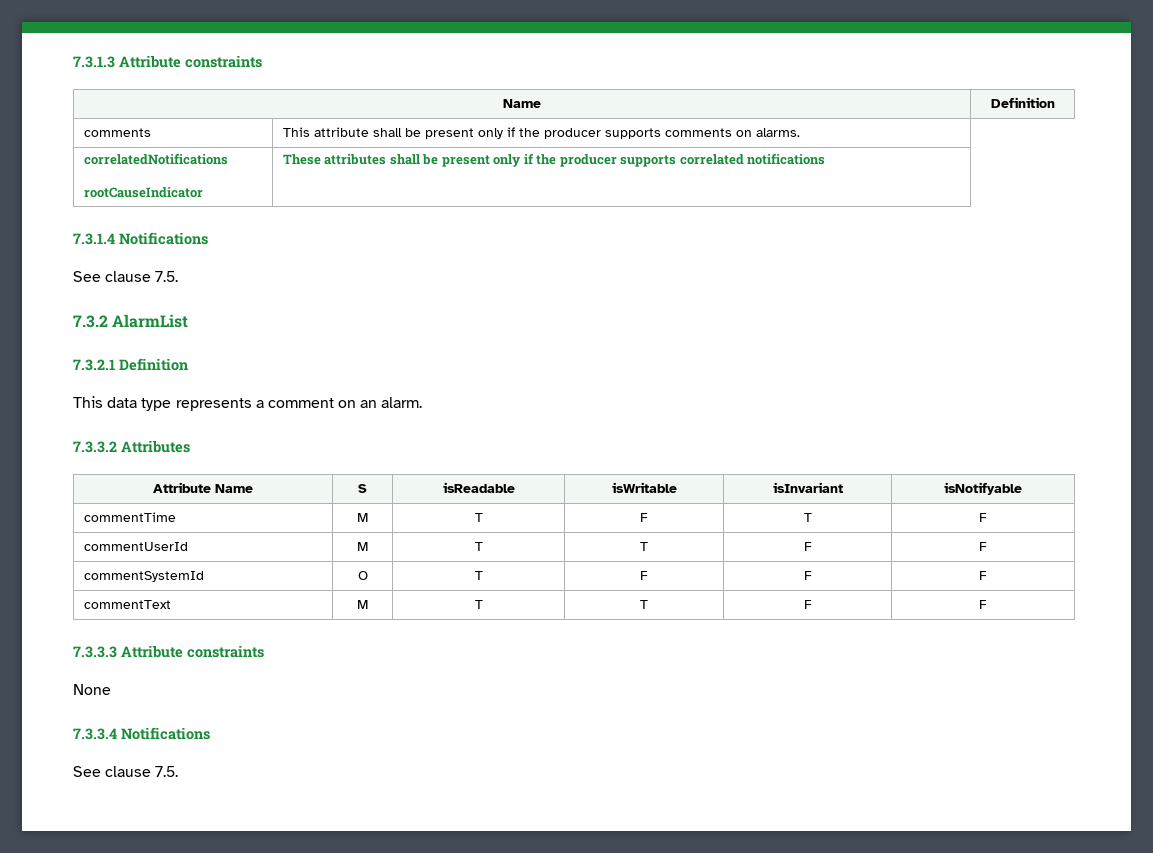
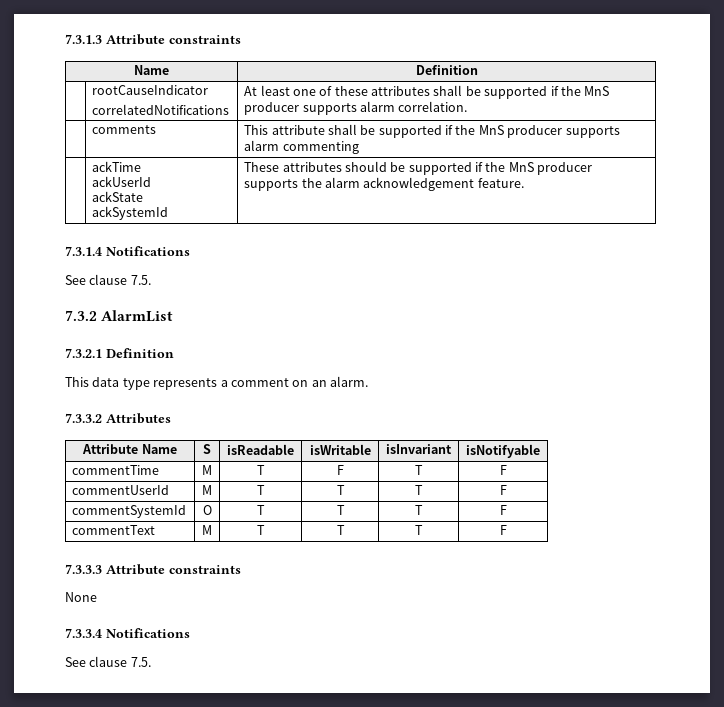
(1055, 102) none -> [92,85,209,95] [92,104,230,115] [244,85,610,99] [244,101,468,115] | rootCauseIndicator // correlatedNotifications | At least one of these attributes shall be supported if the MnS producer supports alarm correlation. // |
[424,127,800,139] [83,153,228,165] [83,187,203,198] [282,153,826,167] present only if the producer supports comments on alarms. // correlatedNotifications // rootCauseIndicator | These attributes shall be present only if the producer supports correlated notifications -> [378,125,620,138] [244,140,359,154] [92,161,142,172] [92,176,152,187] [92,191,144,202] [92,206,169,220] [244,161,593,175] [244,177,524,191] supported if the MnS producer supports alarm commenting // | ackTime // ackUserId // ackState // ackSystemId | These attributes should be supported if the MnS producer supports the alarm acknowledgement feature.
[803,542,812,551] F -> [415,485,423,495] T
[640,571,648,580] [803,571,812,580] F | F -> [336,505,345,515] [415,505,423,515] T | T
[803,600,812,609] F -> [415,525,423,535] T

